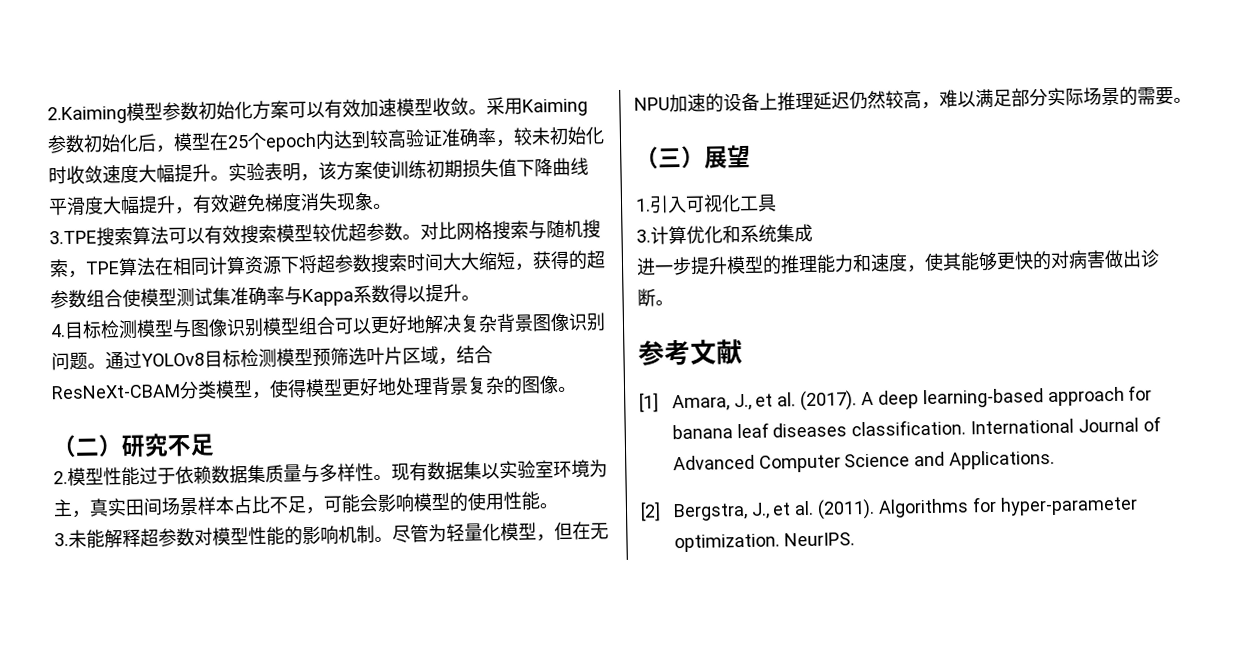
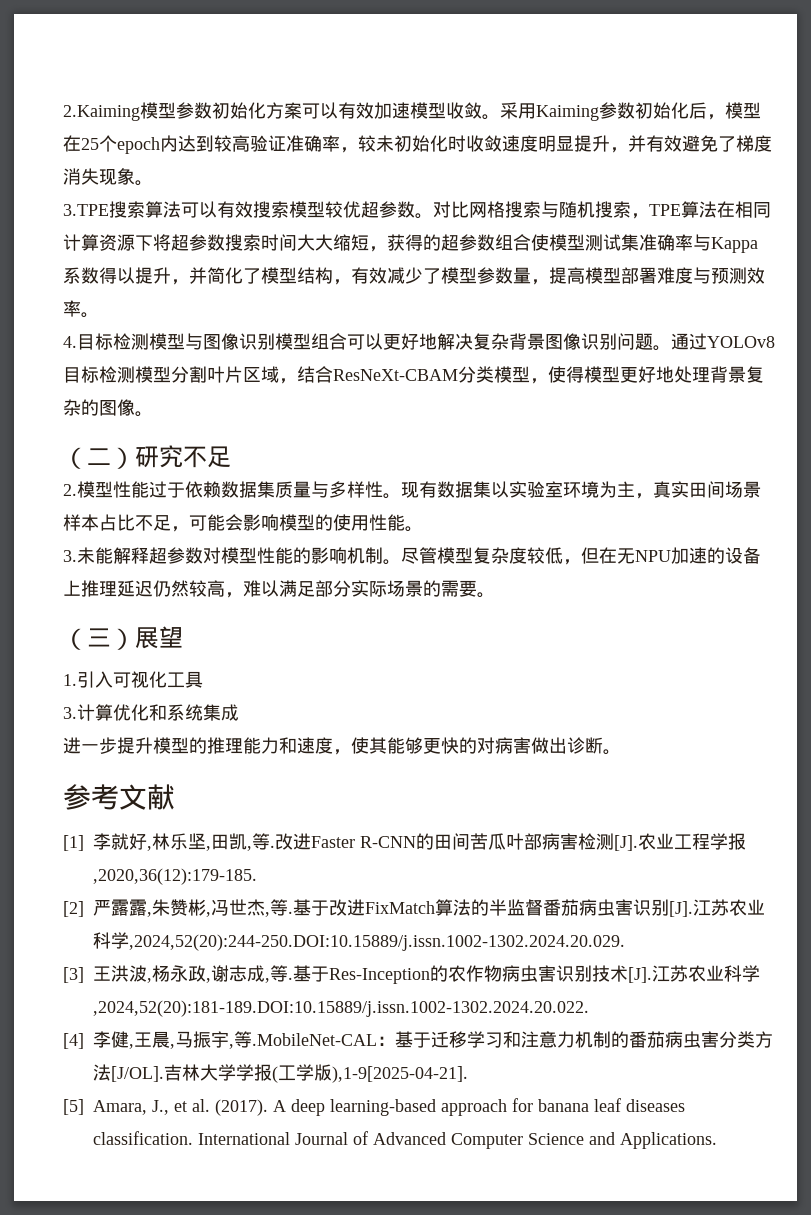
[138,157,589,183] [48,195,194,216] 大幅提升。实验表明，该方案使训练初期损失值下降曲线平滑度大幅提升， -> [538,135,646,153] 明显提升，并
(266, 203) none -> [718,136,736,152] 了
(462, 292) none -> [171,267,765,285] [63,300,81,317] ，并简化了模型结构，有效减少了模型参数量，提高模型部署难度与预测效率
[312,347,367,367] 预筛选 -> [171,366,207,383] 分割
[428,522,537,543] 为轻量化模型 -> [437,547,563,564] 模型复杂度较低
(659, 402) none -> [93,833,746,851] [93,868,257,885] [63,899,765,917] [93,932,625,951] [63,965,760,984] [93,1000,589,1017] [63,1031,773,1049] [93,1064,468,1083] [63,1099,84,1115] 李就好,林乐坚,田凯,等.改进Faster R-CNN的田间苦瓜叶部病害检测[J].农业工程学报,2020,36(12):179-185. // [2]严露露,朱赞彬,冯世杰,等.基于改进FixMatch算法的半监督番茄病虫害识别[J].江苏农业科学,2024,52(20):244-250.DOI:10.15889/j.issn.1002-1302.2024.20.029. // [3]王洪波,杨永政,谢志成,等.基于Res-Inception的农作物病虫害识别技术[J].江苏农业科学,2024,52(20):181-189.DOI:10.15889/j.issn.1002-1302.2024.20.022. // [4]李健,王晨,马振宇,等.MobileNet-CAL：基于迁移学习和注意力机制的番茄病虫害分类方法[J/OL].吉林大学学报(工学版),1-9[2025-04-21]. // [5]
[640,495,1138,522] [673,532,855,553] // [2] Bergstra, J., et al. (2011). Algorithms for hyper-parameter optimization. NeurIPS. -> (717, 1140) none

